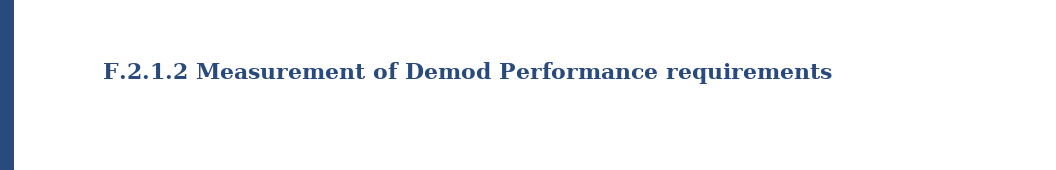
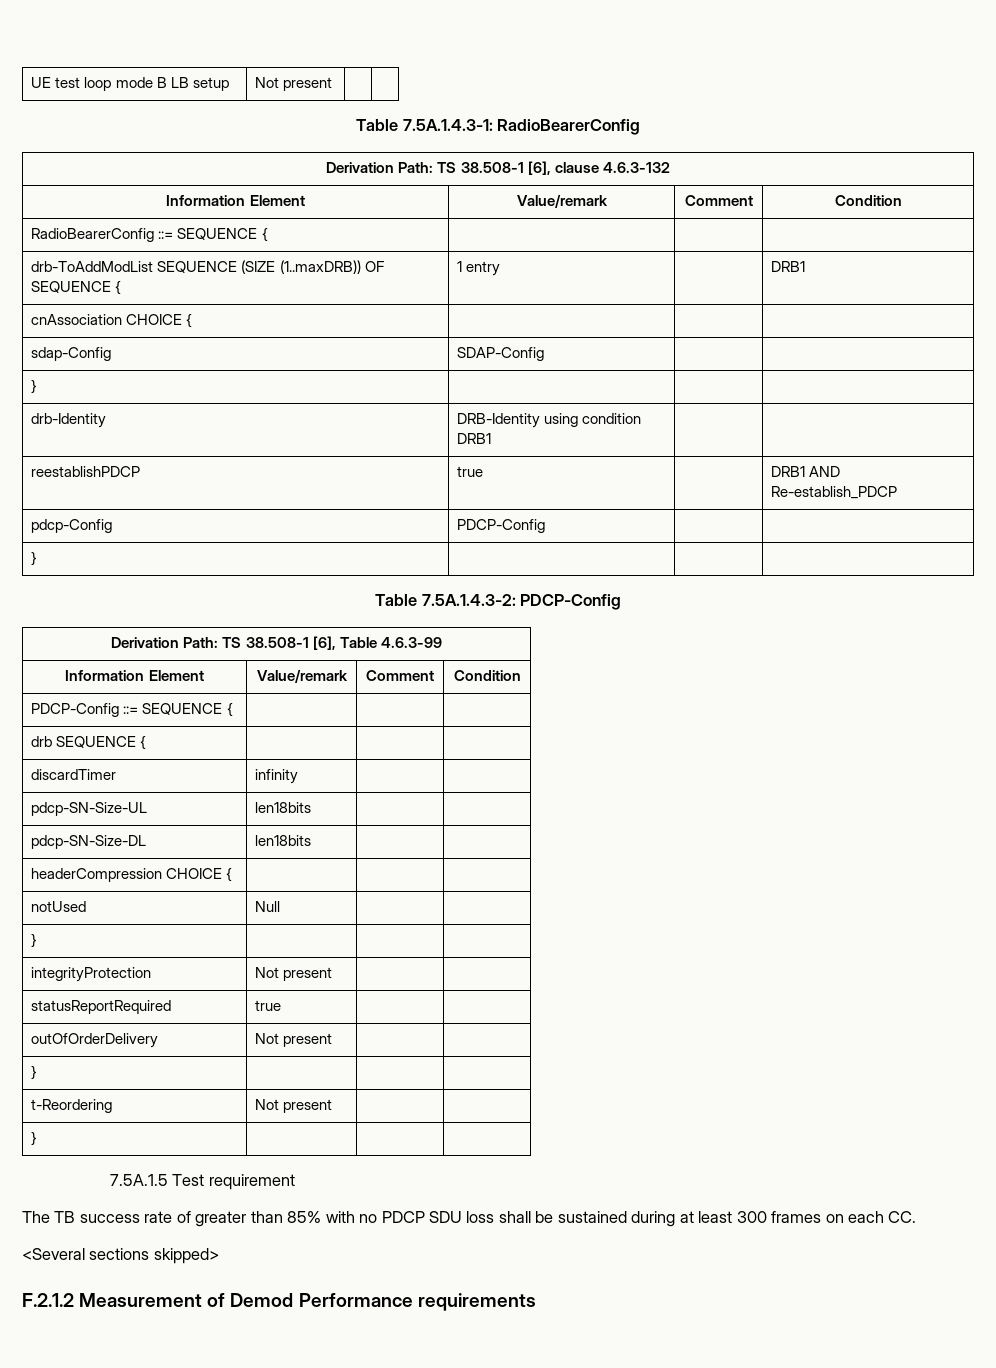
(103, 71) none -> [31,77,229,91] [255,77,333,91] [356,119,640,135] [326,161,670,175] [166,195,305,206] [516,194,608,208] [684,195,753,206] [834,195,902,206] [31,227,268,242] [31,260,384,274] [31,280,122,295] [457,261,501,276] [771,261,806,272] [31,313,193,328] [31,347,112,361] [457,347,545,361] [31,379,38,394] [31,413,107,428] [457,413,642,428] [457,433,492,444] [31,466,141,477] [457,466,484,477] [771,466,841,477] [771,486,898,499] [31,519,113,533] [457,519,546,533] [31,551,38,566] [375,594,621,610] [111,636,442,650] [65,670,204,681] [256,669,348,683] [366,670,434,681] [453,670,521,681] [31,702,233,717] [31,735,147,750] [31,769,117,780] [255,769,299,784] [31,802,148,816] [255,802,312,813] [31,835,147,849] [255,835,312,846] [31,867,233,882] [31,901,87,912] [255,901,281,912] [31,933,38,948] [31,967,152,982] [255,967,333,981] [31,1000,172,1014] [255,1000,282,1011] [31,1033,159,1048] [255,1033,333,1047] [31,1065,38,1080] [31,1099,113,1113] [255,1099,333,1113] [31,1131,38,1146] [109,1174,295,1190] [22,1211,917,1227] [22,1248,219,1264] UE test loop mode B LB setup | Not present | | // Table 7.5A.1.4.3-1: RadioBearerConfig // Derivation Path: TS 38.508-1 [6], clause 4.6.3-132 // Information Element | Value/remark | Comment | Condition // RadioBearerConfig ::= SEQUENCE { | | | // drb-ToAddModList SEQUENCE (SIZE (1..maxDRB)) OF SEQUENCE { | 1 entry | | DRB1 // cnAssociation CHOICE { | | | // sdap-Config | SDAP-Config | | // } | | | // drb-Identity | DRB-Identity using condition DRB1 | | // reestablishPDCP | true | | DRB1 AND Re-establish_PDCP // pdcp-Config | PDCP-Config | | // } | | | // Table 7.5A.1.4.3-2: PDCP-Config // Derivation Path: TS 38.508-1 [6], Table 4.6.3-99 // Information Element | Value/remark | Comment | Condition // PDCP-Config ::= SEQUENCE { | | | // drb SEQUENCE { | | | // discardTimer | infinity | | // pdcp-SN-Size-UL | len18bits | | // pdcp-SN-Size-DL | len18bits | | // headerCompression CHOICE { | | | // notUsed | Null | | // } | | | // integrityProtection | Not present | | // statusReportRequired | true | | // outOfOrderDelivery | Not present | | // } | | | // t-Reordering | Not present | | // } | | | // 7.5A.1.5 Test requirement // The TB success rate of greater than 85% with no PDCP SDU loss shall be sustained during at least 300 frames on each CC. // <Several sections skipped> //

